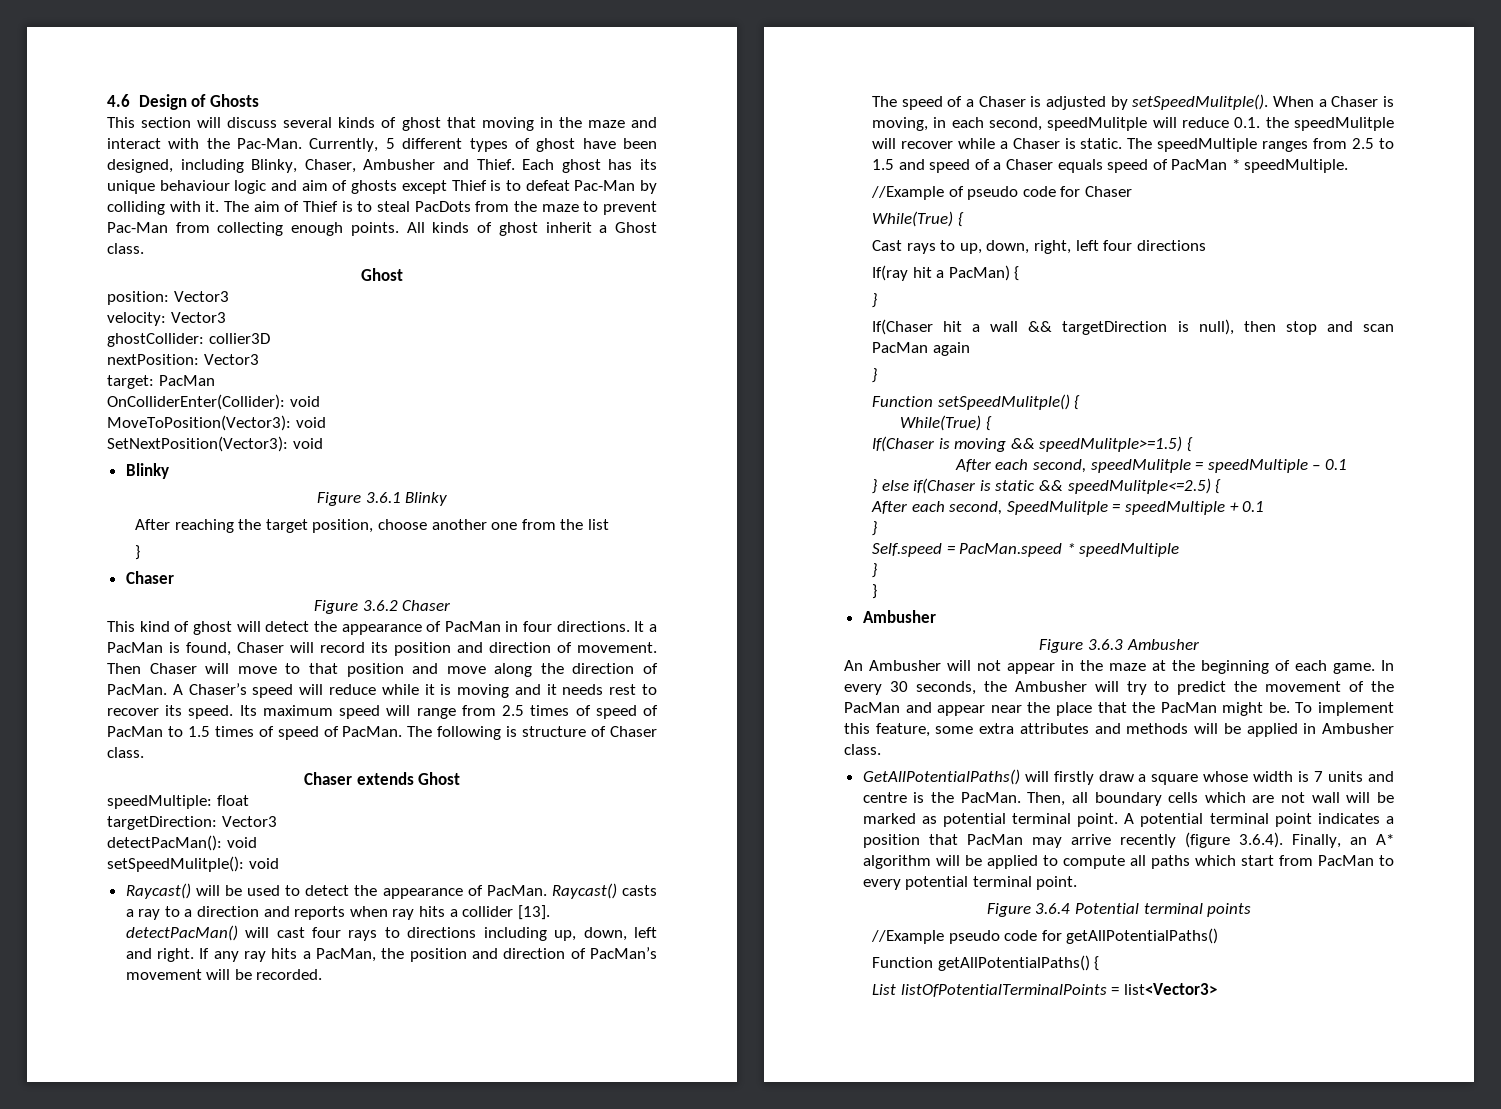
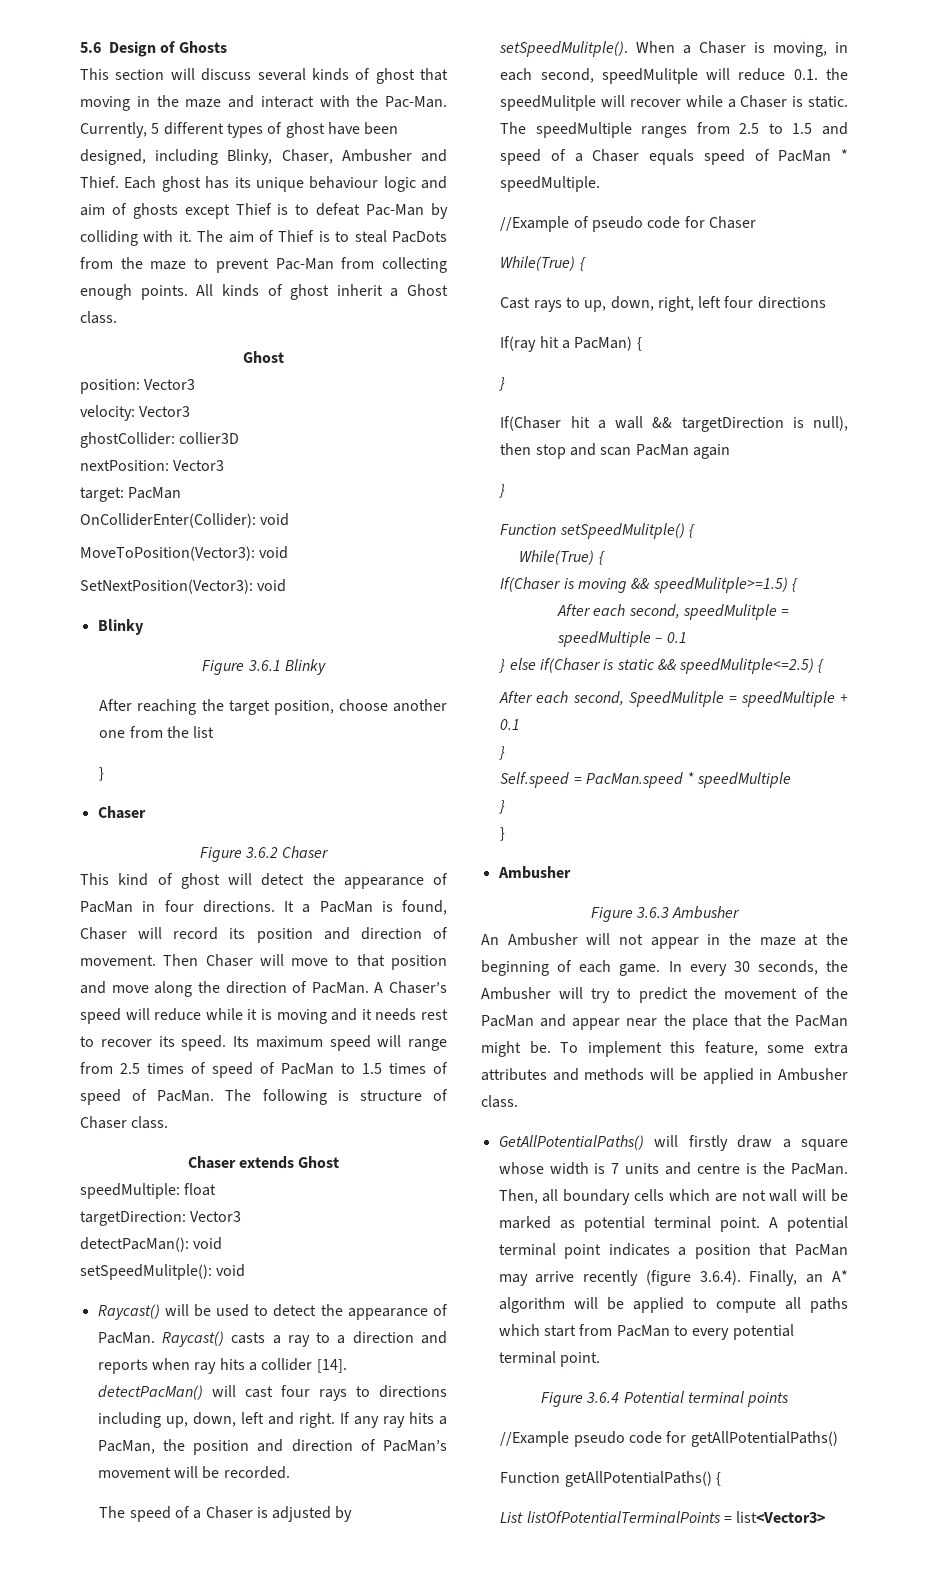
[107,94,130,107] 4.6 -> [80,42,101,53] 5.6
[517,905,550,920] [13]. -> [316,1359,347,1373] [14].

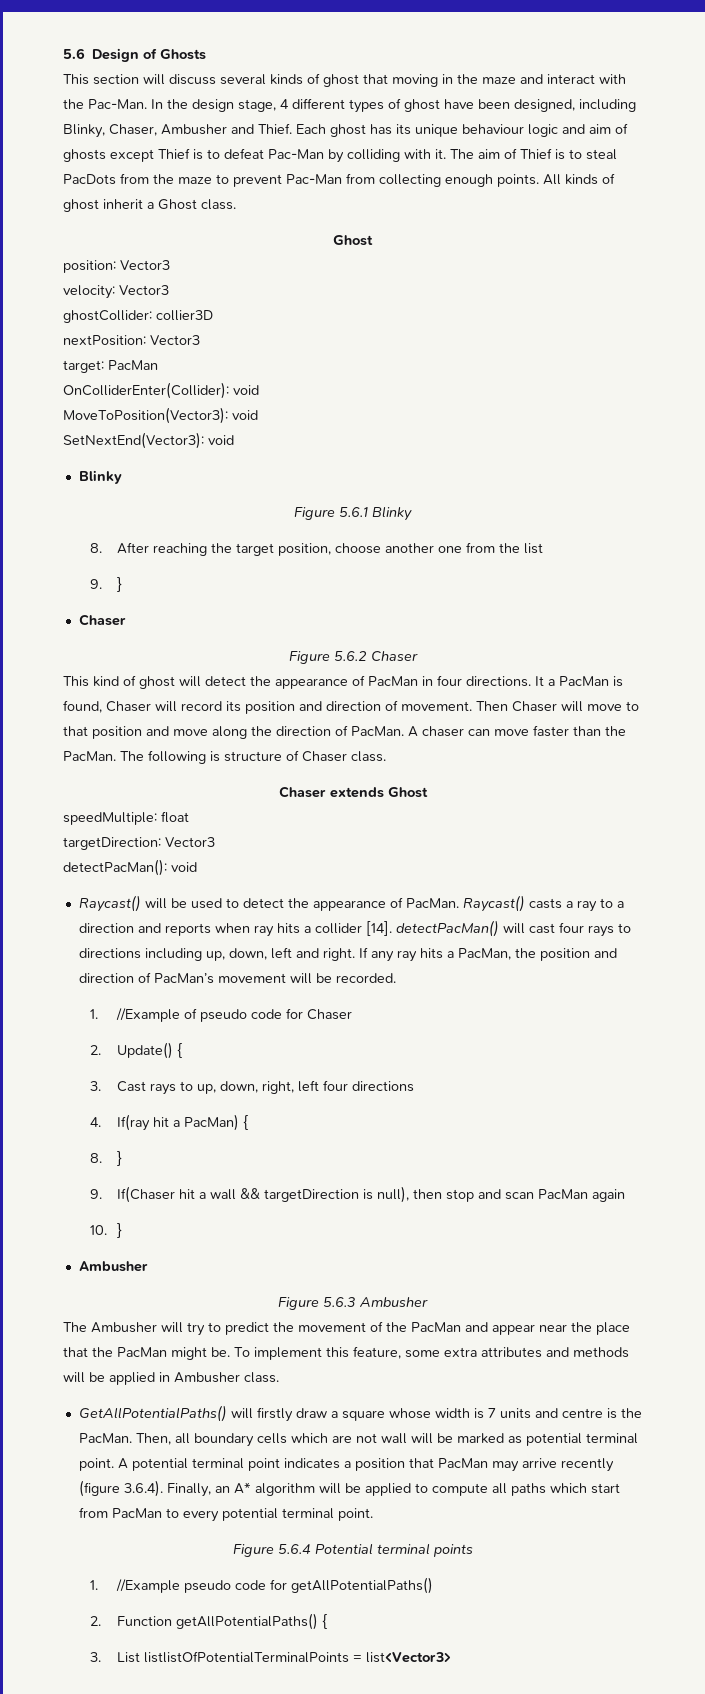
[80,122,160,138] Currently, 5 -> [151,99,289,112] In the design stage, 4
[80,579,253,594] SetNextPosition(Vector3): -> [63,432,204,449] SetNextEnd(Vector3):
[247,659,326,675] 3.6.1 Blinky // -> [339,506,412,521] [90,543,103,553] 5.6.1 Blinky // 8.
(215, 732) none -> [90,579,103,589] 9.
[245,847,278,858] 3.6.2 -> [333,651,367,661] 5.6.2
[389,981,447,994] [80,1008,448,1024] [80,1035,447,1051] [80,1062,448,1078] [80,1089,148,1105] Chaser’s speed will reduce while it is moving and it needs rest to recover its speed. Its maximum speed will range from 2.5 times of speed of PacMan to 1.5 times of speed of -> [422,725,626,737] chaser can move faster than the
[80,1264,246,1280] // setSpeedMulitple(): void -> (197, 867) none
[99,1506,353,1522] [499,41,848,57] [500,68,848,84] [500,95,848,111] [500,122,848,138] [500,149,848,165] [500,176,601,192] The speed of a Chaser is adjusted by setSpeedMulitple(). When a Chaser is moving, in each second, speedMulitple will reduce 0.1. the speedMulitple will recover while a Chaser is static. The speedMultiple ranges from 2.5 to 1.5 and speed of a Chaser equals speed of PacMan * speedMultiple. // -> [90,1009,99,1019] 1.
[500,256,586,271] While(True) { // -> [90,1042,184,1059] [90,1081,102,1091] 2. Update() { // 3.
(826, 302) none -> [90,1117,102,1127] 4.
[499,377,506,391] } // -> [90,1151,123,1166] [90,1189,103,1199] 8. } // 9.
[499,484,506,498] [500,523,695,539] [519,550,605,565] [500,577,798,593] [556,604,790,620] [556,631,687,647] [499,658,825,674] [499,691,848,707] [500,719,521,730] [499,746,506,760] [500,772,791,788] [499,800,506,814] } // Function setSpeedMulitple() { // While(True) { // If(Chaser is moving && speedMulitple>=1.5) { // After each second, speedMulitple = speedMultiple – 0.1 // } else if(Chaser is static && speedMulitple<=2.5) { // After each second, SpeedMulitple = speedMultiple + 0.1 // } // Self.speed = PacMan.speed * speedMultiple // } // -> [90,1225,108,1235] 10.
[636,906,741,919] [481,933,848,949] [481,960,848,976] 3.6.3 Ambusher // An Ambusher will not appear in the maze at the beginning of each game. In every 30 seconds, the -> [323,1297,428,1307] [63,1322,87,1332] 5.6.3 Ambusher // The
[586,1392,620,1403] 3.6.4 -> [277,1544,311,1554] 5.6.4
(790, 1399) none -> [90,1580,99,1590] 1.
(838, 1439) none -> [90,1616,102,1626] 2.
[500,1511,721,1523] List listOfPotentialTerminalPoints -> [90,1651,350,1663] 3. List listlistOfPotentialTerminalPoints

